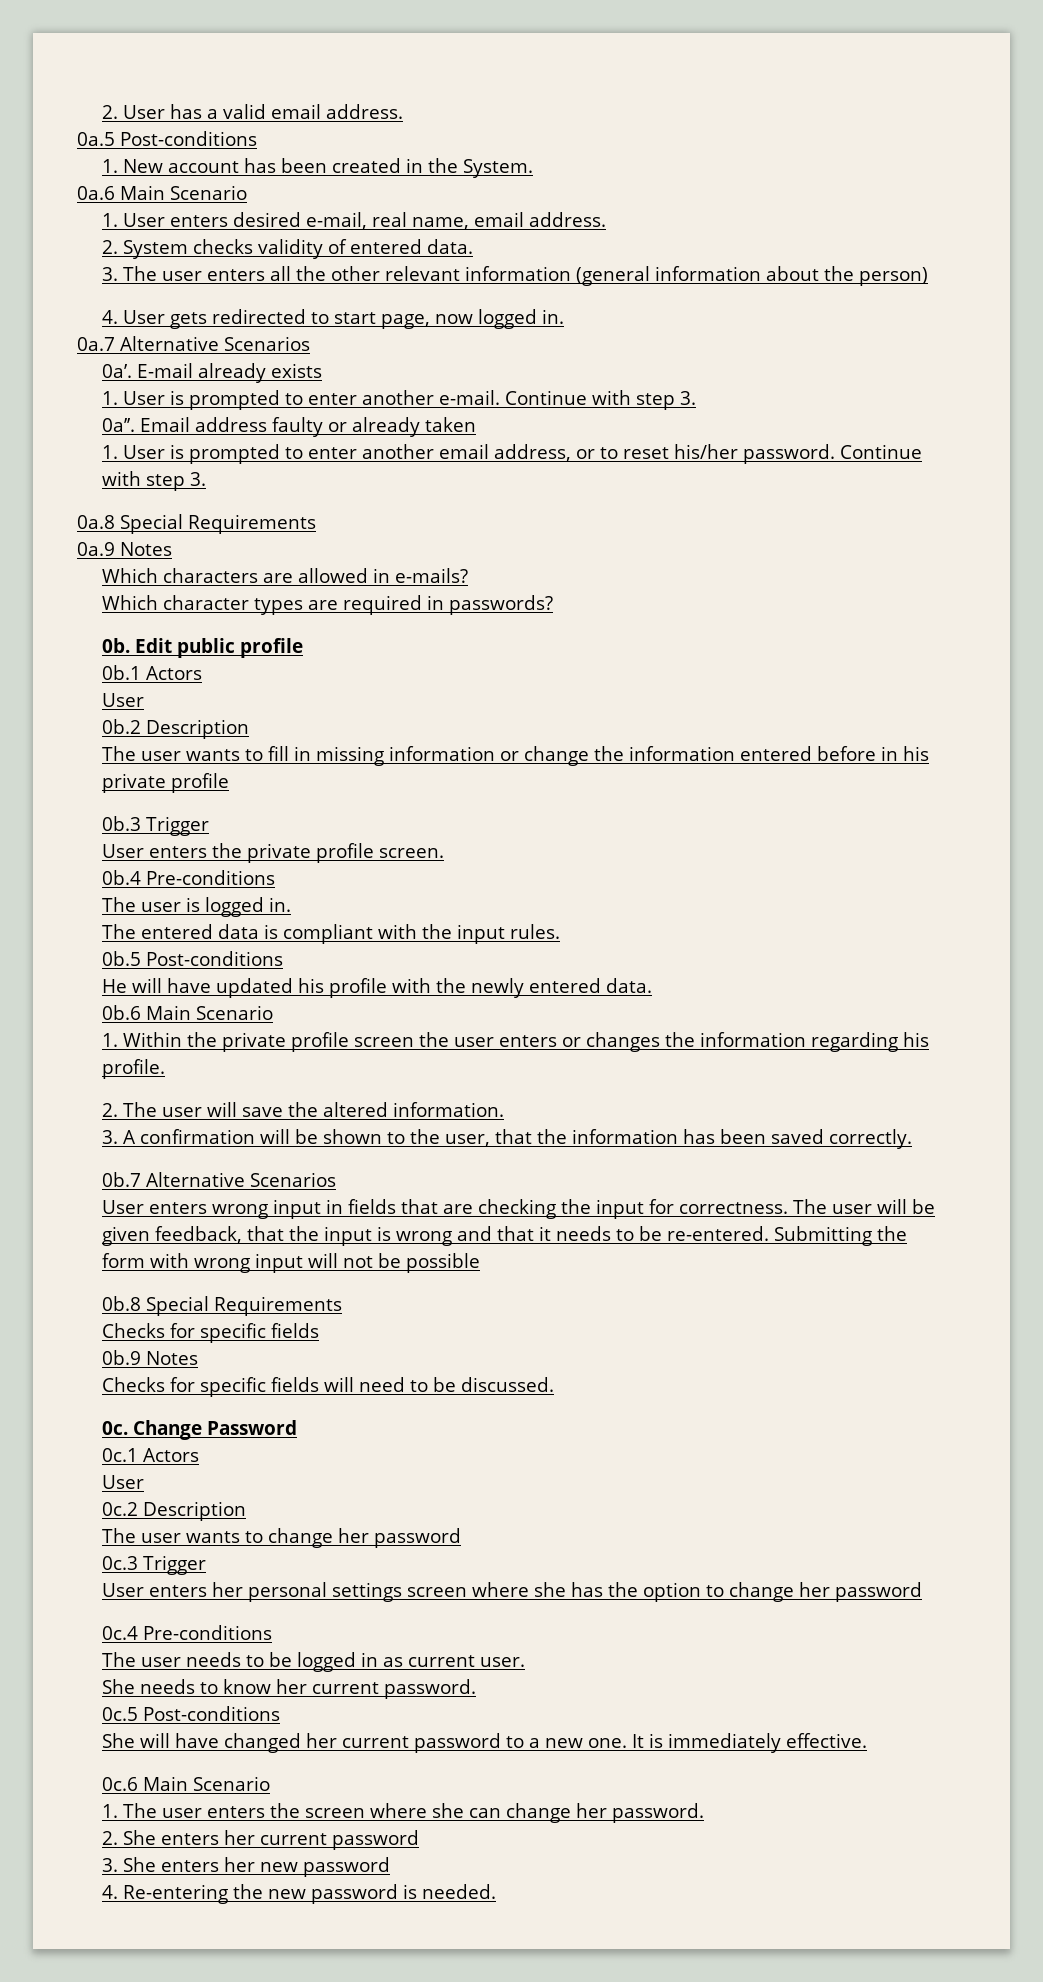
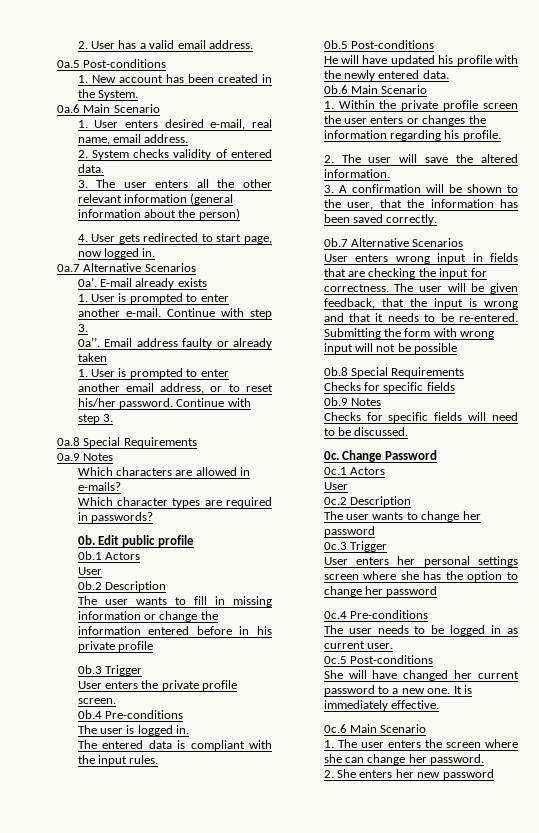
[102,1679,477,1699] // She needs to know her current password. -> (394, 646) none
[260,1830,420,1850] [102,1857,391,1877] [102,1884,497,1904] current password // 3. She enters her new password // 4. Re-entering the new password is needed. -> [417,769,494,780] new password

